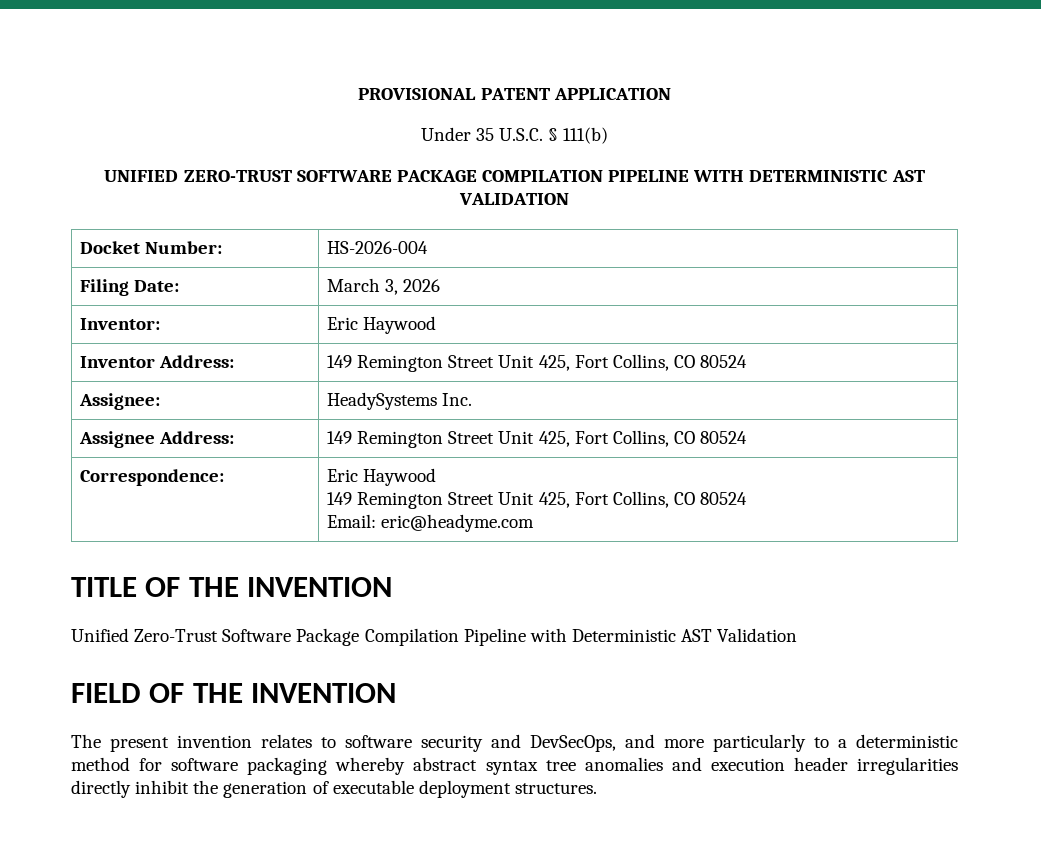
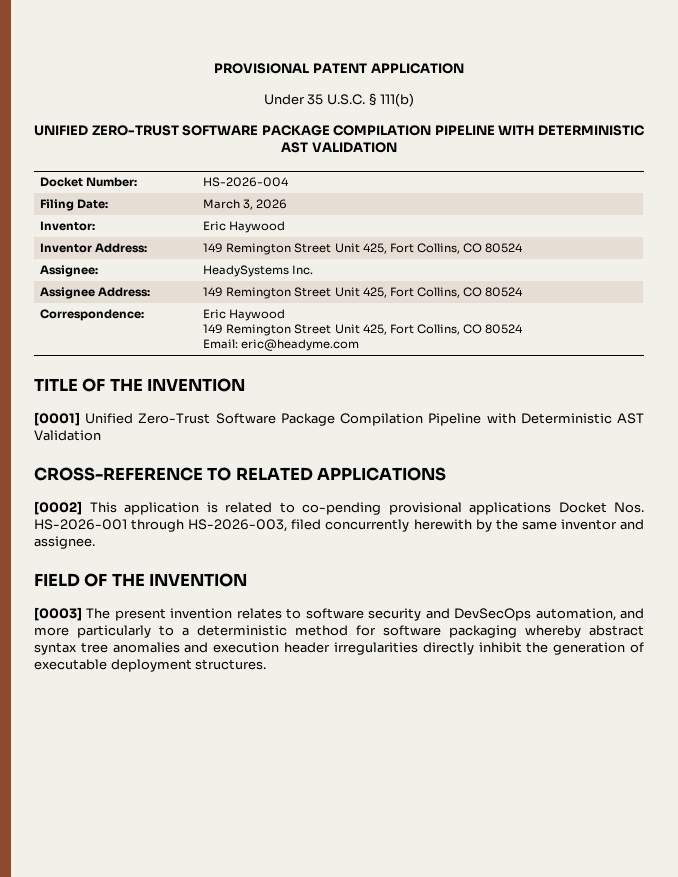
(393, 587) none -> [34,412,80,426] [0001]
(798, 635) none -> [34,467,447,481] [34,501,644,515] [34,519,645,532] [34,536,95,549] // CROSS-REFERENCE TO RELATED APPLICATIONS // [0002] This application is related to co-pending provisional applications Docket Nos. HS-2026-001 through HS-2026-003, filed concurrently herewith by the same inventor and assignee.
(397, 693) none -> [34,607,82,621] [0003]
[530,735,616,752] DevSecOps, -> [454,608,616,621] DevSecOps automation,

